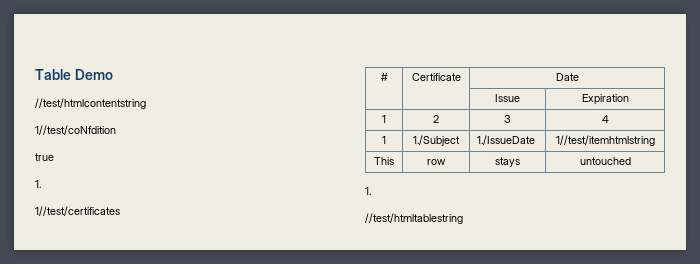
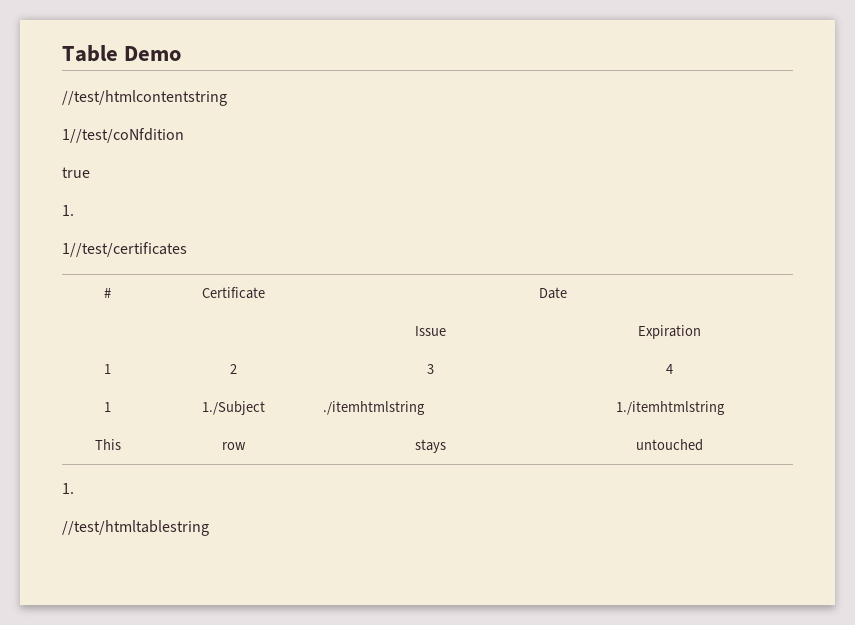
[476,135,535,145] [555,135,655,146] 1./IssueDate | 1//test/itemhtmlstring -> [323,401,426,415] [615,401,725,415] ./itemhtmlstring | 1./itemhtmlstring

